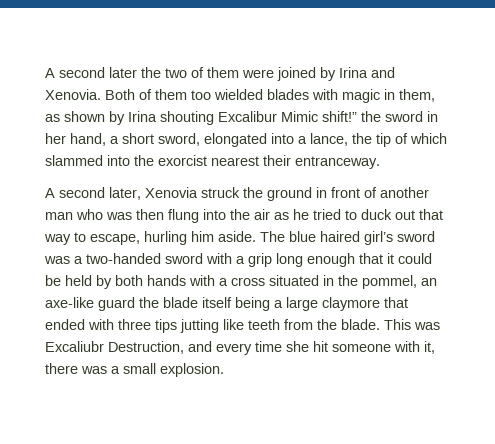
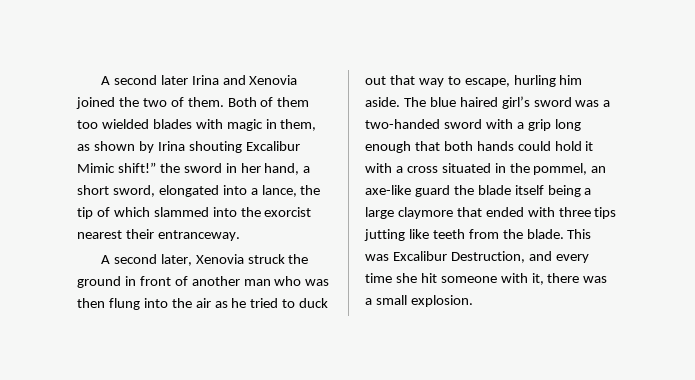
[141,67,395,81] [45,89,101,100] the two of them were joined by Irina and Xenovia. -> [191,75,298,85] [76,97,224,109] Irina and Xenovia joined the two of them.
[387,253,432,264] [45,275,186,289] it could be held by both hands -> [443,141,594,151] both hands could hold it
[45,341,104,352] Excaliubr -> [392,251,447,261] Excalibur

